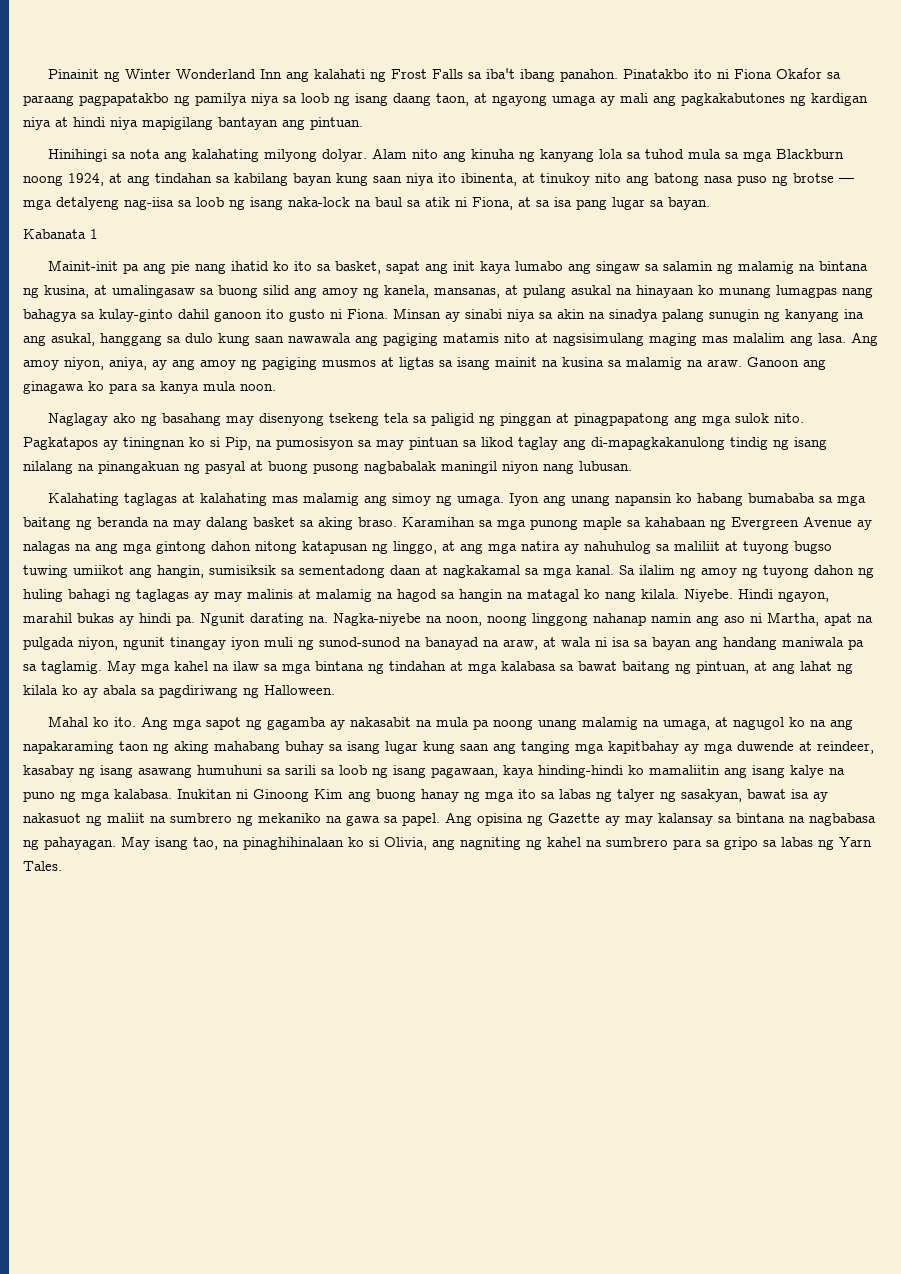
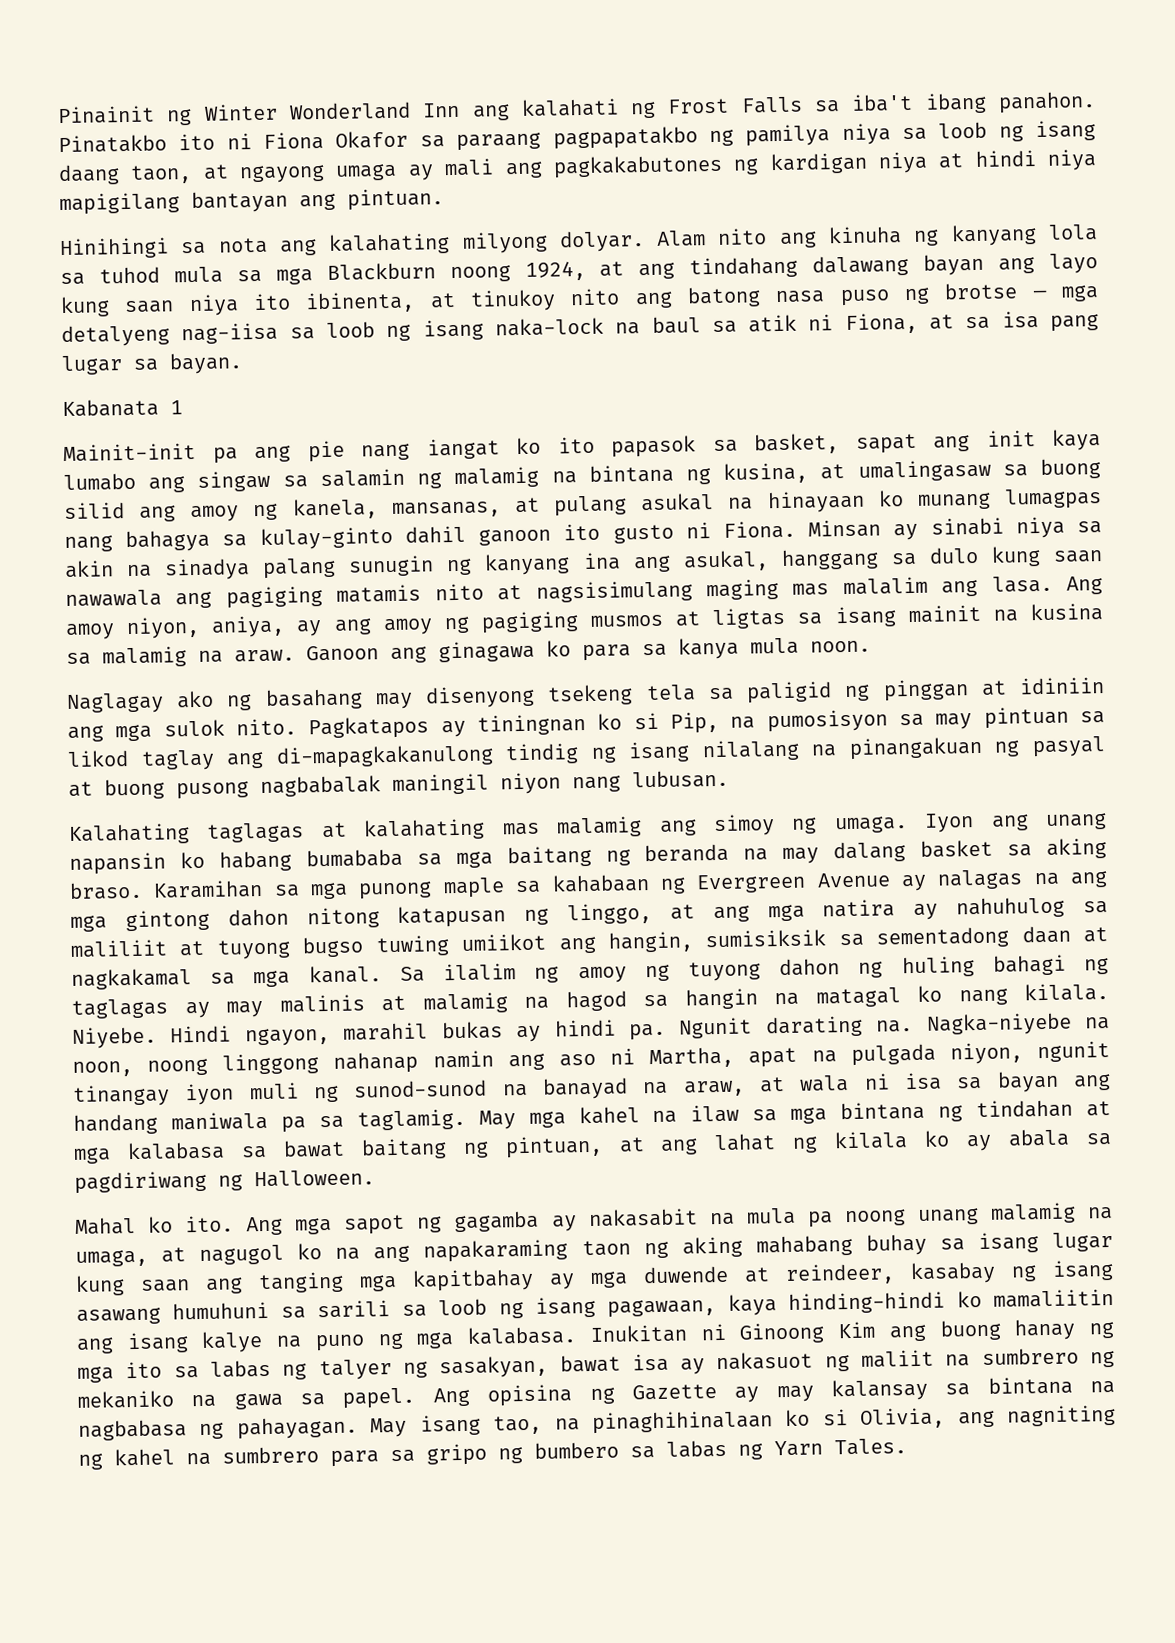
[155,173,332,186] tindahan sa kabilang bayan -> [689,253,1098,279] tindahang dalawang bayan ang layo
[230,261,269,271] ihatid -> [426,438,500,460] iangat
(312, 266) none -> [611,435,696,458] papasok
[573,413,669,426] pinagpapatong -> [1019,677,1106,695] idiniin
(758, 843) none -> [498,1441,619,1464] ng bumbero

